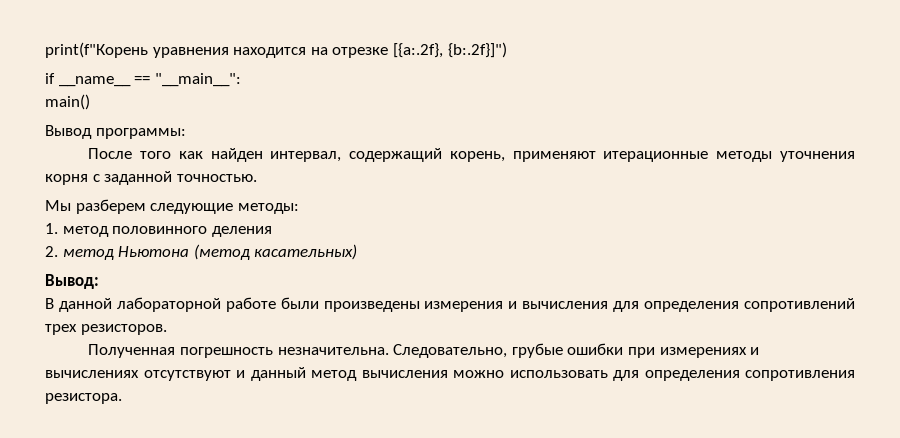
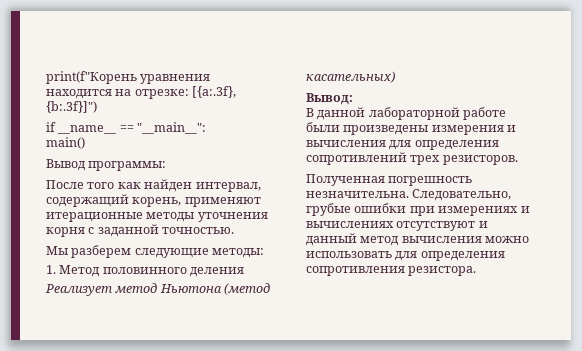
[332,42,507,58] отрезке [{a:.2f}, {b:.2f}]") -> [134,86,237,99] [46,101,97,113] отрезке: [{a:.3f}, {b:.3f}]")
[62,226,109,237] метод -> [59,265,101,277] Метод
[45,246,58,257] 2. -> [45,284,112,296] Реализует

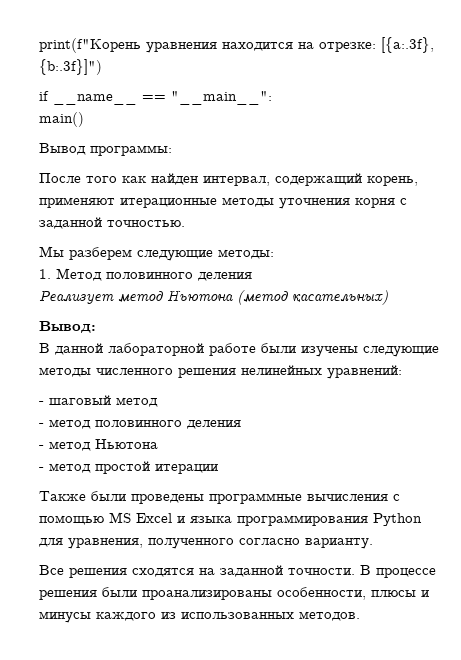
[343,125,517,135] [306,140,499,150] [306,152,518,165] [306,174,473,186] [306,189,512,201] [306,203,530,216] [306,221,488,231] [306,233,530,246] [306,251,505,261] [306,266,477,276] произведены измерения и вычисления для определения сопротивлений трех резисторов. // Полученная погрешность незначительна. Следовательно, грубые ошибки при измерениях и вычислениях отсутствуют и данный метод вычисления можно использовать для определения сопротивления резистора. -> [301,346,439,357] [39,365,402,379] [39,395,158,407] [39,419,241,429] [39,439,158,451] [39,461,218,474] [39,491,400,504] [39,512,422,526] [39,538,373,549] [39,565,436,578] [39,587,429,600] [39,611,360,623] изучены следующие методы численного решения нелинейных уравнений: // - шаговый метод // - метод половинного деления // - метод Ньютона // - метод простой итерации // Также были проведены программные вычисления с помощью MS Excel и языка программирования Python для уравнения, полученного согласно варианту. // Все решения сходятся на заданной точности. В процессе решения были проанализированы особенности, плюсы и минусы каждого из использованных методов.

